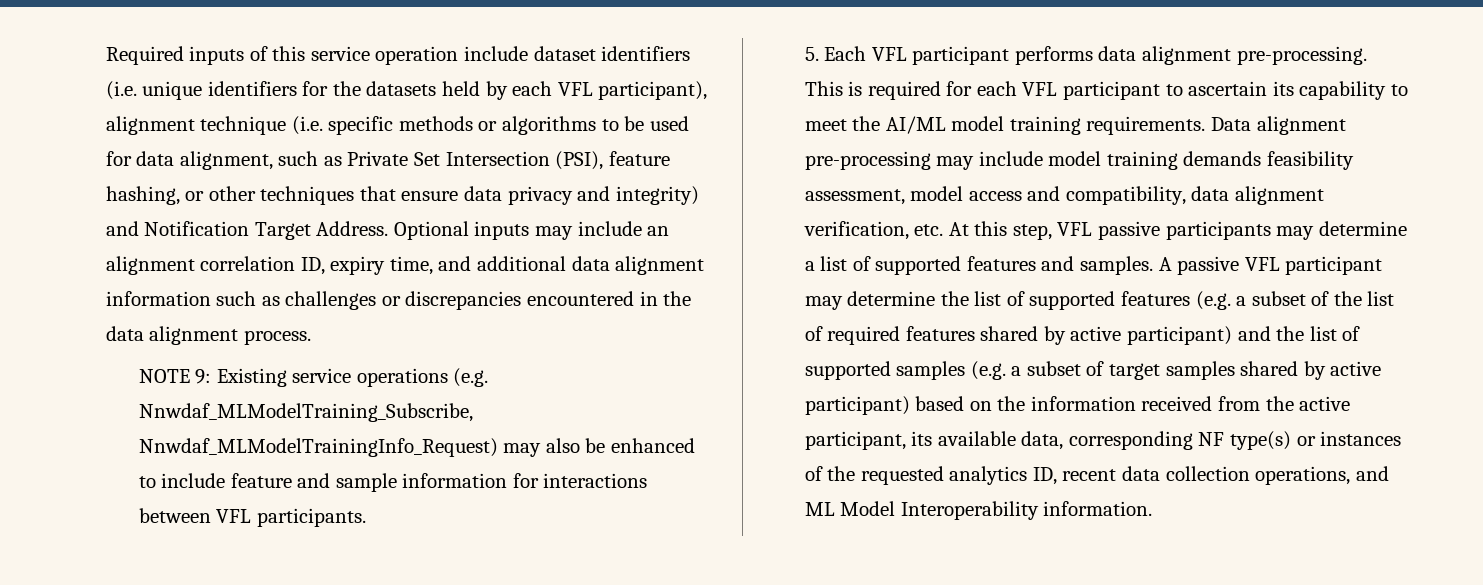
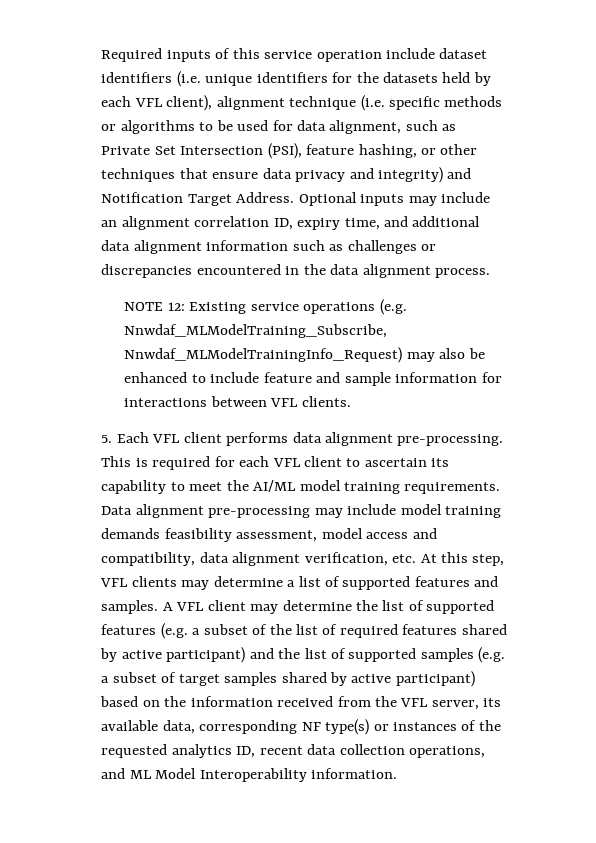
[598,81,708,100] participant), -> [166,95,213,111] client),
[195,369,212,384] 9: -> [167,302,185,311] 12:
[256,508,366,527] participants. -> [301,396,351,407] clients.
[912,46,1010,65] participant -> [183,432,222,443] client
[1062,81,1160,100] participant -> [303,456,342,467] client
[1097,221,1271,240] passive participants -> [131,576,177,587] clients
[1177,256,1383,275] passive VFL participant -> [176,600,246,611] VFL client
[1299,396,1351,411] [804,431,906,450] active participant, -> [400,698,479,710] VFL server,

